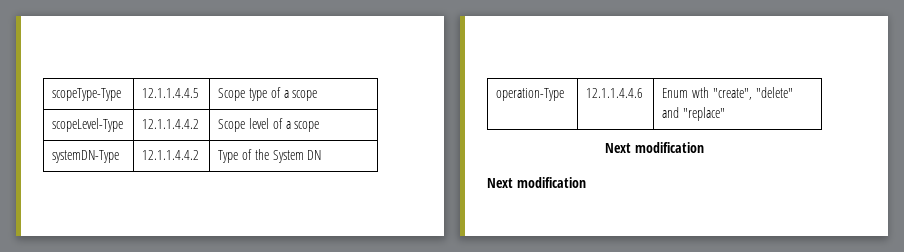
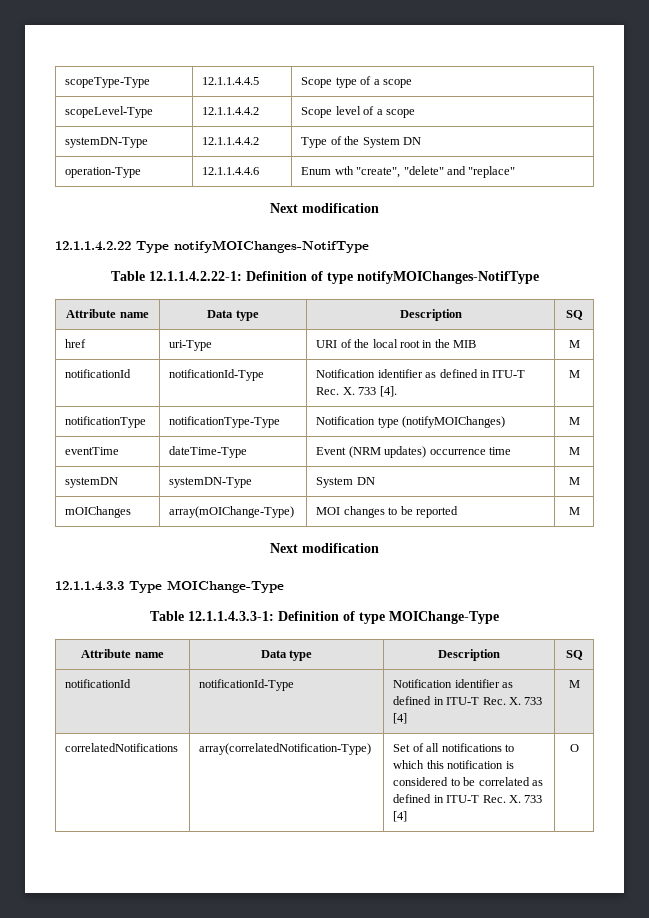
[487,177,586,188] Next modification -> [55,240,369,253] [110,271,539,284] [66,309,149,318] [207,310,259,321] [399,309,462,321] [565,310,583,320] [65,339,87,348] [169,340,213,351] [316,339,477,348] [568,340,580,348] [65,369,132,378] [169,369,265,381] [316,369,526,378] [316,386,397,397] [568,370,580,378] [65,416,147,428] [169,416,281,428] [316,416,506,428] [568,417,580,425] [65,447,120,455] [169,446,248,458] [316,446,511,458] [568,447,580,455] [65,477,119,488] [169,477,253,488] [316,477,375,488] [568,477,580,485] [65,506,132,518] [169,506,295,518] [316,506,458,518] [568,507,580,515] [270,543,379,553] [55,580,284,593] [150,611,499,624] [81,649,164,658] [260,650,313,661] [438,649,500,661] [565,650,583,660] [65,679,132,688] [199,679,295,691] [393,679,514,688] [393,696,543,705] [393,713,408,724] [568,680,580,688] [65,743,179,752] [199,743,372,755] [393,743,514,752] [393,760,514,769] [393,777,543,786] [393,794,543,803] [393,811,408,822] [569,744,579,752] 12.1.1.4.2.22 Type notifyMOIChanges-NotifType // Table 12.1.1.4.2.22-1: Definition of type notifyMOIChanges-NotifType // Attribute name | Data type | Description | SQ // href | uri-Type | URI of the local root in the MIB | M // notificationId | notificationId-Type | Notification identifier as defined in ITU-T Rec. X. 733 [4]. | M // notificationType | notificationType-Type | Notification type (notifyMOIChanges) | M // eventTime | dateTime-Type | Event (NRM updates) occurrence time | M // systemDN | systemDN-Type | System DN | M // mOIChanges | array(mOIChange-Type) | MOI changes to be reported | M // Next modification // 12.1.1.4.3.3 Type MOIChange-Type // Table 12.1.1.4.3.3-1: Definition of type MOIChange-Type // Attribute name | Data type | Description | SQ // notificationId | notificationId-Type | Notification identifier as defined in ITU-T Rec. X. 733 [4] | M // correlatedNotifications | array(correlatedNotification-Type) | Set of all notifications to which this notification is considered to be correlated as defined in ITU-T Rec. X. 733 [4] | O

